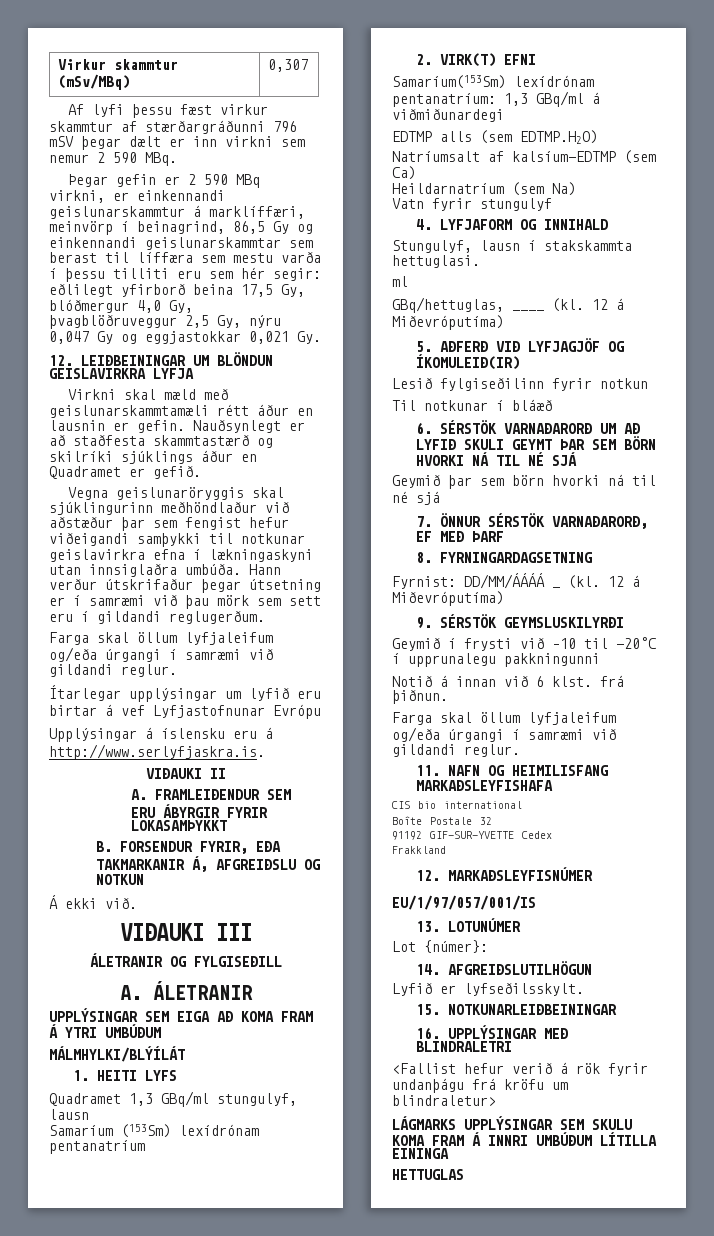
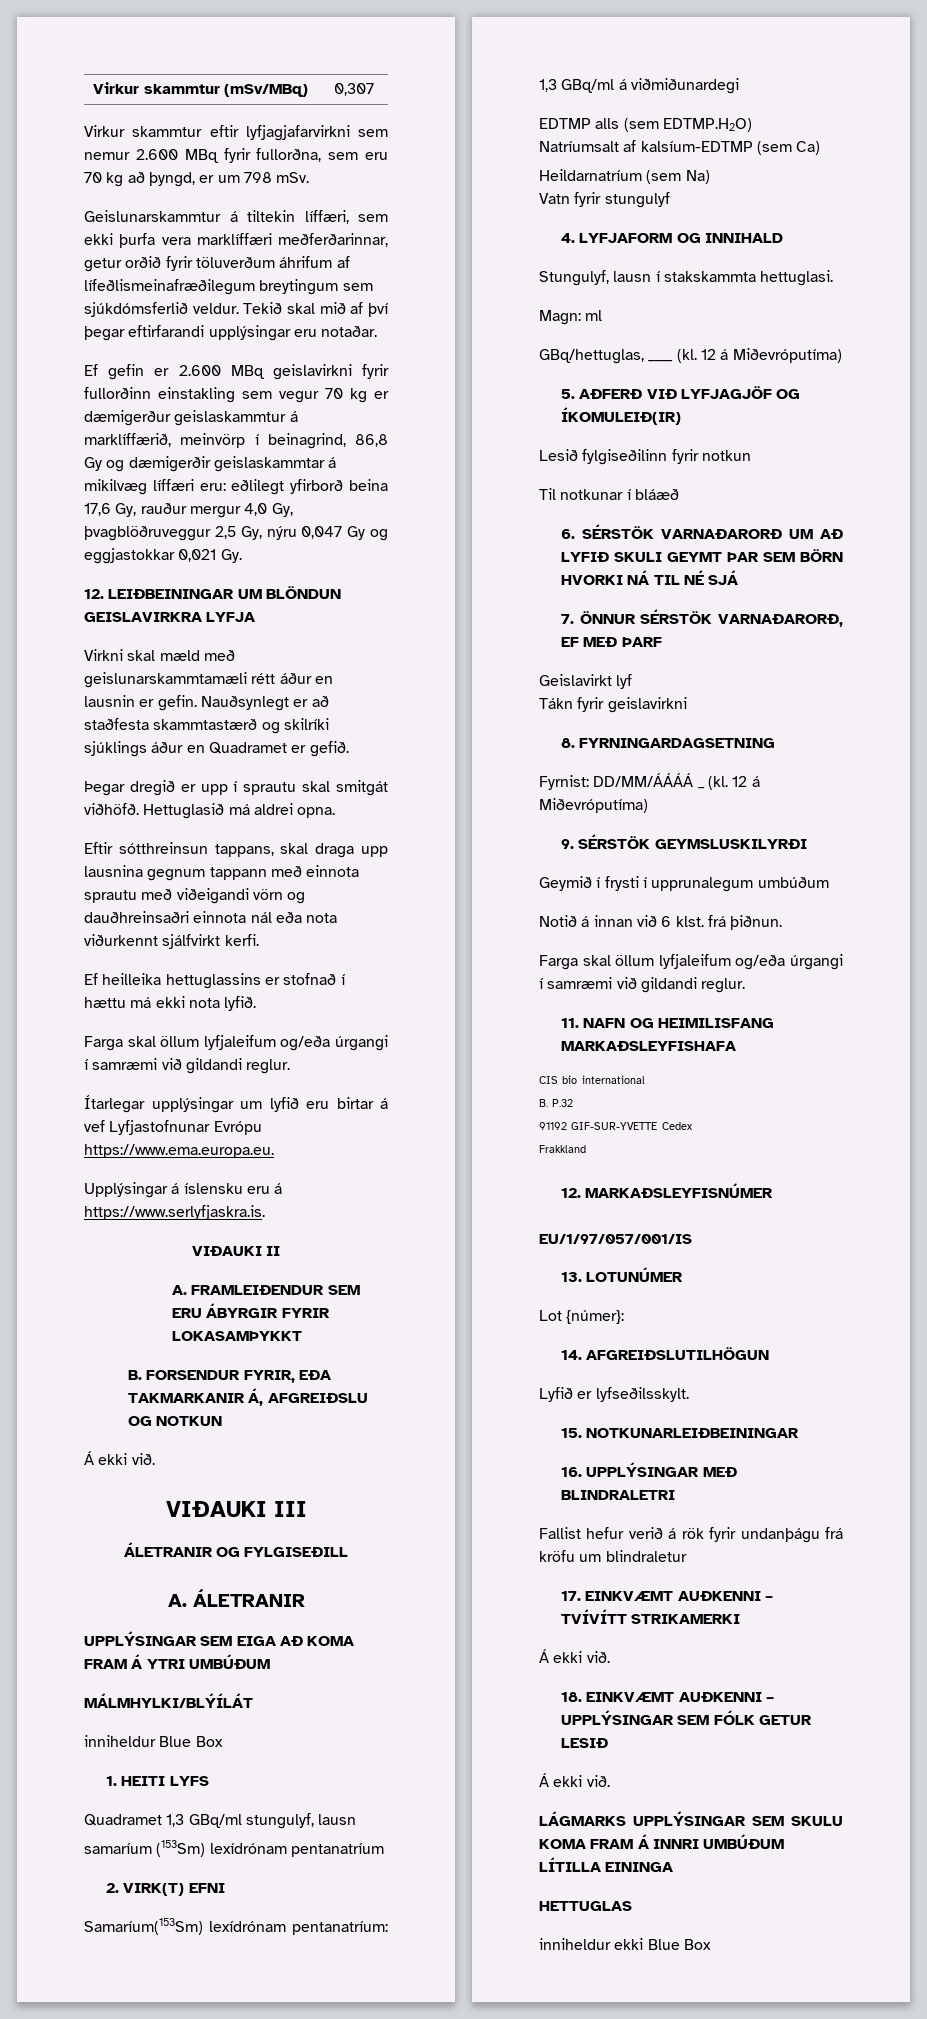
[68,104,269,118] [49,120,297,134] [49,136,305,150] [49,152,177,166] [68,174,261,188] [49,190,225,203] [49,205,305,219] Af lyfi þessu fæst virkur skammtur af stærðargráðunni 796 mSV þegar dælt er inn virkni sem nemur 2 590 MBq. // Þegar gefin er 2 590 MBq virkni, er einkennandi geislunarskammtur á marklíffæri, -> [84,125,388,141] [84,148,388,163] [84,171,310,187] [84,210,388,224] [84,233,388,248] [84,256,350,272] [84,279,373,295] [84,302,388,317] [84,325,378,341] [84,364,389,380] [84,387,389,403] [84,410,298,426] [84,433,171,447] Virkur skammtur eftir lyfjagjafarvirkni sem nemur 2.600 MBq fyrir fullorðna, sem eru 70 kg að þyngd, er um 798 mSv. // Geislunarskammtur á tiltekin líffæri, sem ekki þurfa vera marklíffæri meðferðarinnar, getur orðið fyrir töluverðum áhrifum af lífeðlismeinafræðilegum breytingum sem sjúkdómsferlið veldur. Tekið skal mið af því þegar eftirfarandi upplýsingar eru notaðar. // Ef gefin er 2.600 MBq geislavirkni fyrir fullorðinn einstakling sem vegur 70 kg er dæmigerður geislaskammtur á marklíffærið,
[233,221,313,234] [49,237,313,250] [49,252,321,263] [49,267,321,282] [49,284,305,297] [49,299,129,313] 86,5 Gy og einkennandi geislunarskammtar sem berast til líffæra sem mestu varða í þessu tilliti eru sem hér segir: eðlilegt yfirborð beina 17,5 Gy, blóðmergur -> [355,434,388,447] [84,456,337,472] [84,479,388,495] [84,502,241,518] 86,8 Gy og dæmigerðir geislaskammtar á mikilvæg líffæri eru: eðlilegt yfirborð beina 17,6 Gy, rauður mergur
[68,487,285,500] [49,502,289,515] [49,517,289,531] [49,533,305,547] [49,549,313,562] [49,564,281,577] [49,579,321,593] [49,595,321,609] [49,611,265,624] Vegna geislunaröryggis skal sjúklingurinn meðhöndlaður við aðstæður þar sem fengist hefur viðeigandi samþykki til notkunar geislavirkra efna í lækningaskyni utan innsiglaðra umbúða. Hann verður útskrifaður þegar útsetning er í samræmi við þau mörk sem sett eru í gildandi reglugerðum. -> [84,780,388,796] [84,803,336,819] [84,842,388,858] [84,865,360,881] [84,888,306,904] [84,911,338,923] [84,934,259,949] [84,973,345,989] [84,996,257,1011] Þegar dregið er upp í sprautu skal smitgát viðhöfð. Hettuglasið má aldrei opna. // Eftir sótthreinsun tappans, skal draga upp lausnina gegnum tappann með einnota sprautu með viðeigandi vörn og dauðhreinsaðri einnota nál eða nota viðurkennt sjálfvirkt kerfi. // Ef heilleika hettuglassins er stofnað í hættu má ekki nota lyfið.
(321, 711) none -> [84,1144,274,1158] https://www.ema.europa.eu.
[49,744,265,760] http://www.serlyfjaskra.is. -> [84,1205,265,1220] https://www.serlyfjaskra.is.
(185, 1054) none -> [84,1735,223,1747] // inniheldur Blue Box
[49,1125,113,1136] Samaríum -> [84,1843,152,1854] samaríum
(480, 261) none -> [539,310,581,325] Magn:
[392,474,656,489] [392,491,440,505] // Geymið þar sem börn hvorki ná til né sjá -> (739, 577) none
(504, 536) none -> [539,674,633,689] [539,697,687,713] // Geislavirkt lyf // Tákn fyrir geislavirkni
[520,637,656,649] [392,653,600,667] við –10 til -20°C í upprunalegu pakkningunni -> [642,876,829,892] í upprunalegum umbúðum
[392,816,492,825] Boîte Postale 32 -> [539,1099,574,1107] B. P.32
[392,1063,456,1074] <Fallist -> [539,1527,581,1539] Fallist
[392,1095,496,1106] blindraletur> -> [605,1550,687,1562] [560,1591,773,1601] [560,1609,741,1624] [539,1649,610,1663] [560,1692,774,1702] [560,1710,812,1725] [560,1738,608,1748] [539,1773,610,1787] blindraletur // 17. EINKVÆMT AUÐKENNI – TVÍVÍTT STRIKAMERKI // Á ekki við. // 18. EINKVÆMT AUÐKENNI – UPPLÝSINGAR SEM FÓLK GETUR LESIÐ // Á ekki við.
(464, 1174) none -> [539,1938,711,1950] // inniheldur ekki Blue Box

